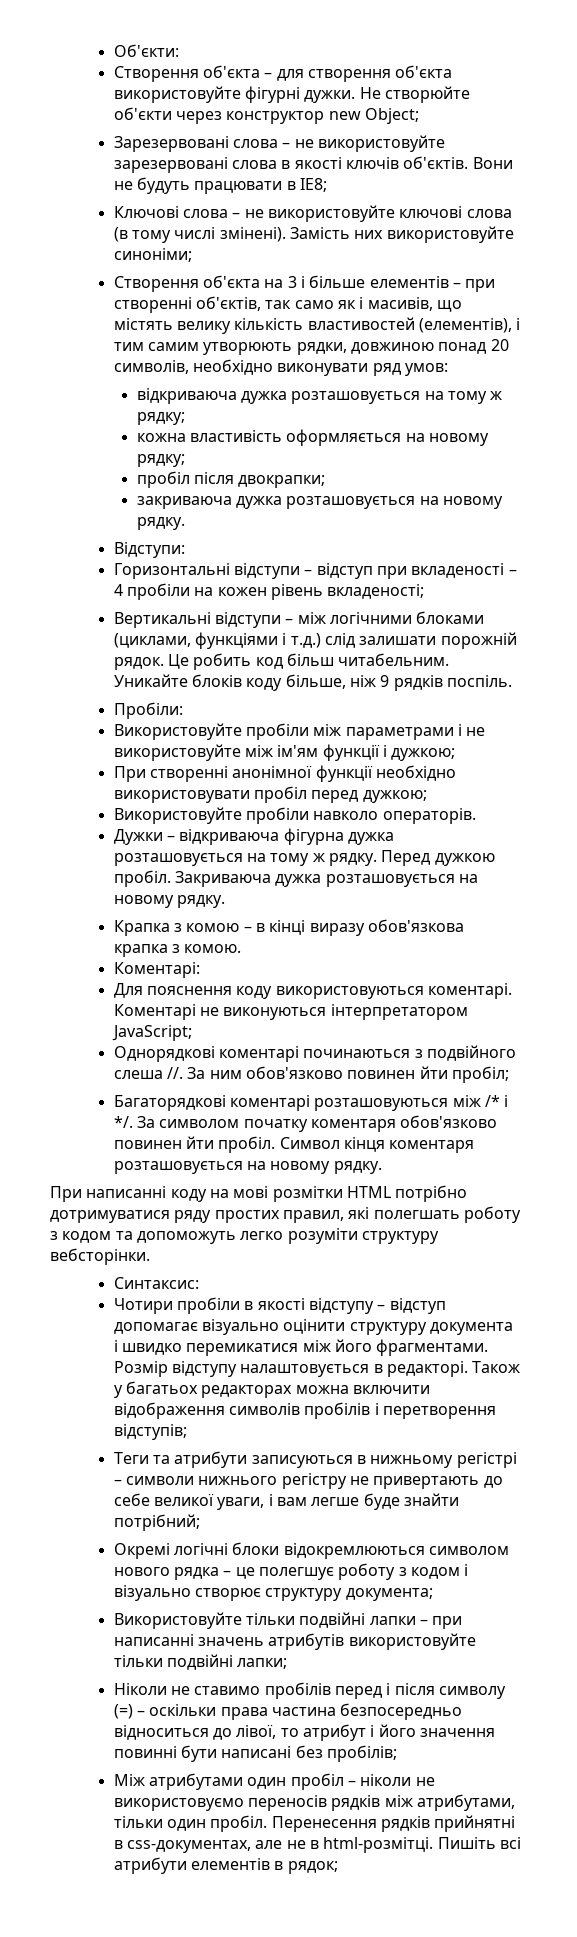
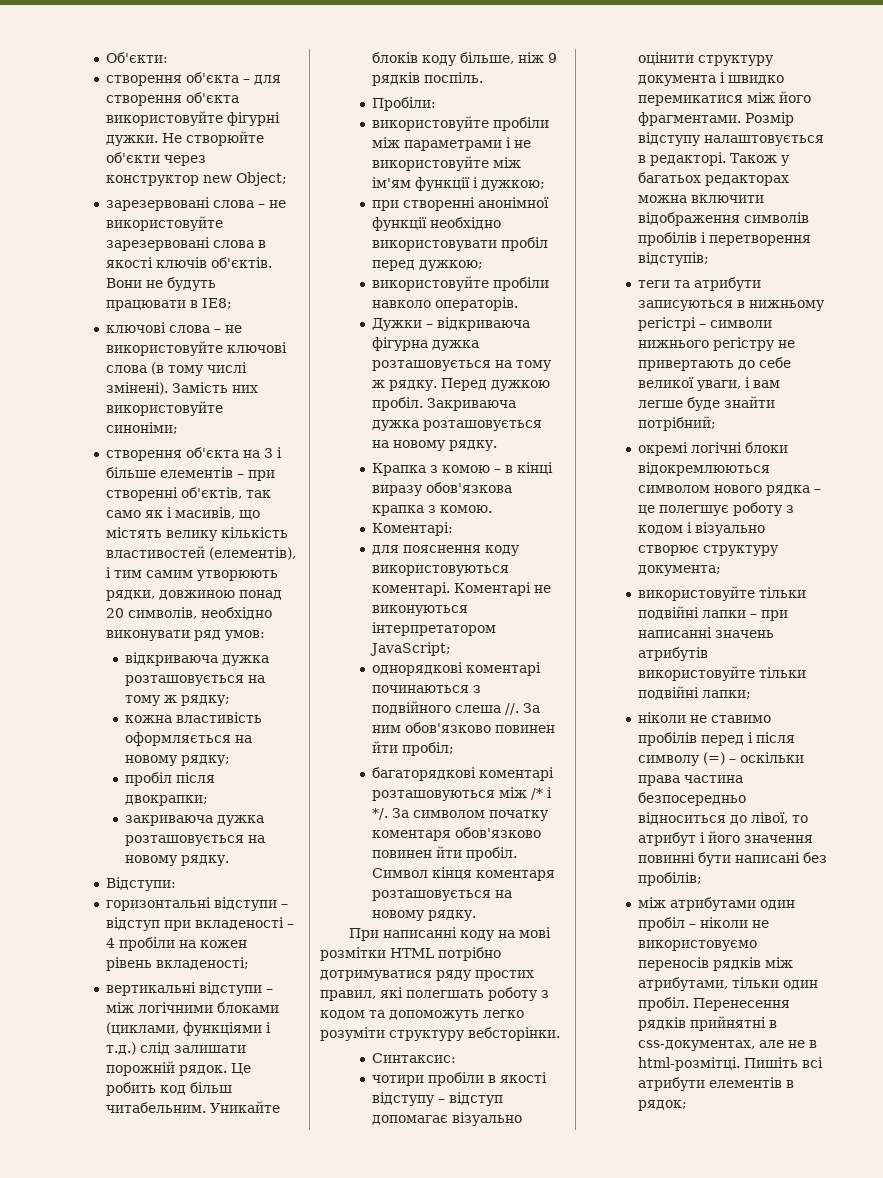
[113,66,199,82] Створення -> [106,75,183,86] створення
[113,136,229,152] Зарезервовані -> [106,197,211,211] зарезервовані
[113,206,179,218] Ключові -> [106,322,167,333] ключові
[113,276,199,292] Створення -> [106,450,183,461] створення
[113,563,230,579] Горизонтальні -> [106,897,212,911] горизонтальні
[113,612,211,628] Вертикальні -> [106,982,197,996] вертикальні
[113,723,242,740] Використовуйте -> [372,116,490,131] використовуйте
[113,766,146,782] При -> [372,200,400,211] при
[113,807,242,824] Використовуйте -> [372,276,490,291] використовуйте
[113,983,143,998] Для -> [372,545,400,555] для
[113,1046,215,1062] Однорядкові -> [372,662,464,676] однорядкові
[113,1095,226,1111] Багаторядкові -> [372,767,477,781] багаторядкові
[113,1298,173,1314] Чотири -> [372,1075,425,1086] чотири
[113,1452,149,1464] Теги -> [638,280,671,288] теги
[113,1543,170,1559] Окремі -> [638,442,689,456] окремі
[113,1612,242,1629] Використовуйте -> [638,586,756,601] використовуйте
[113,1683,167,1695] Ніколи -> [638,712,687,723] ніколи
[113,1774,145,1786] Між -> [638,897,667,908] між

